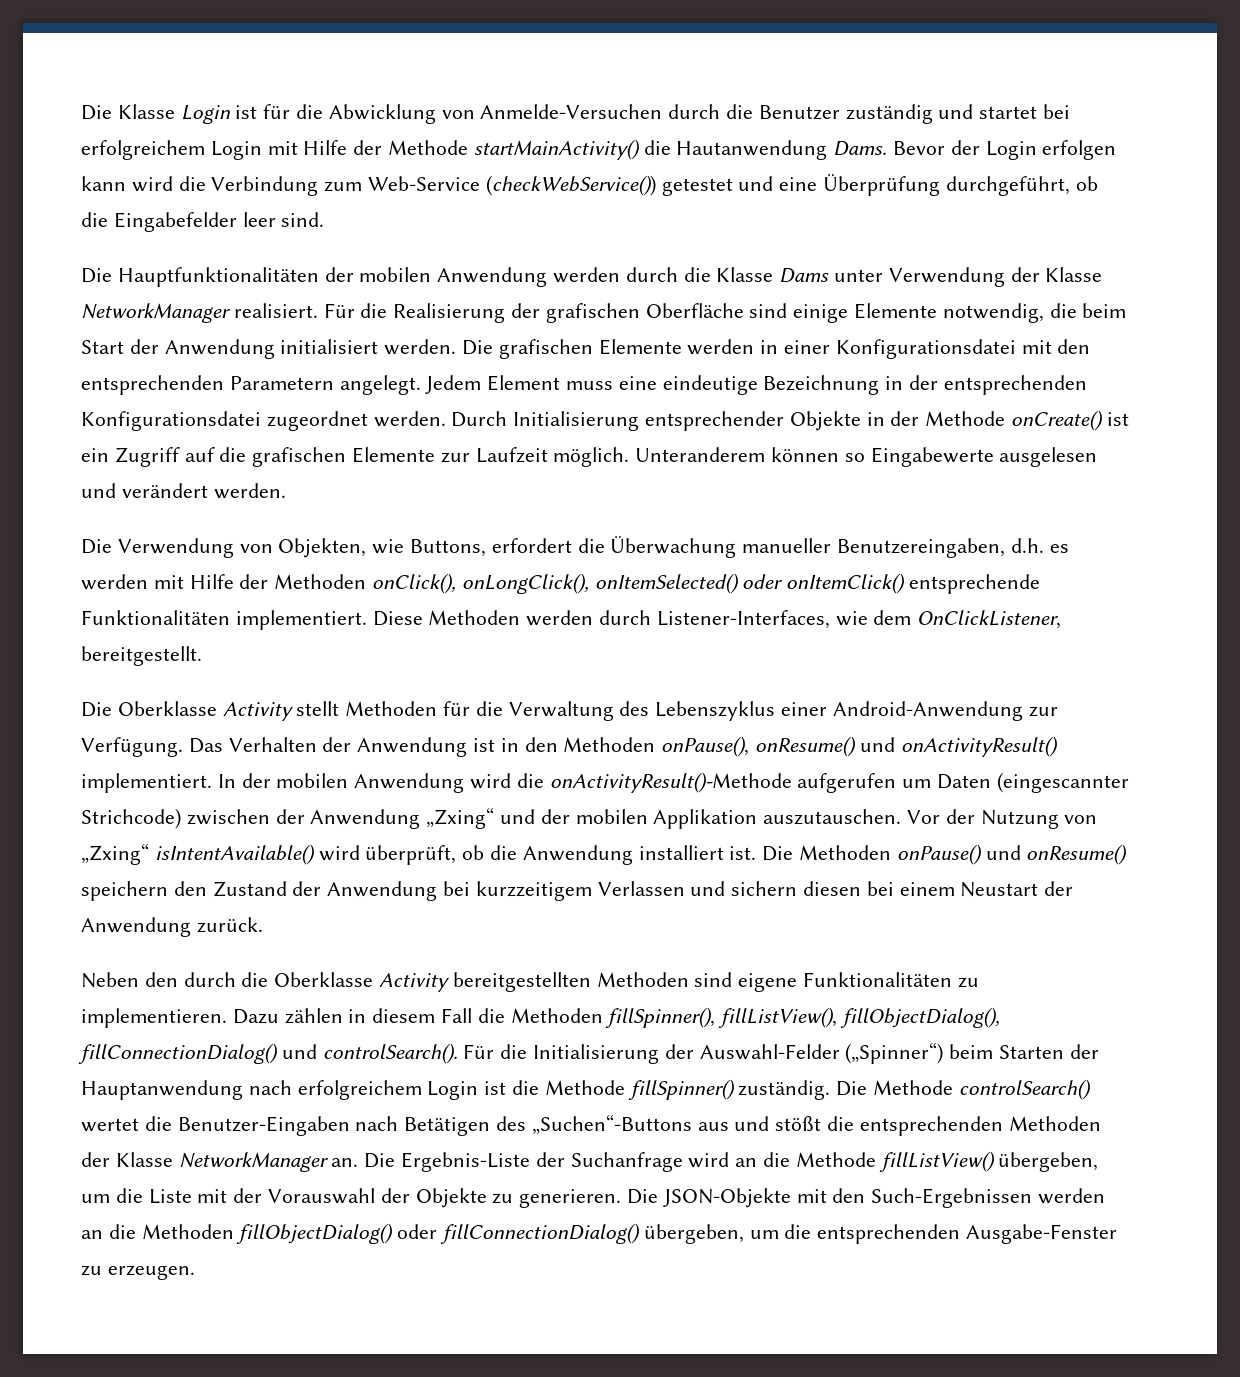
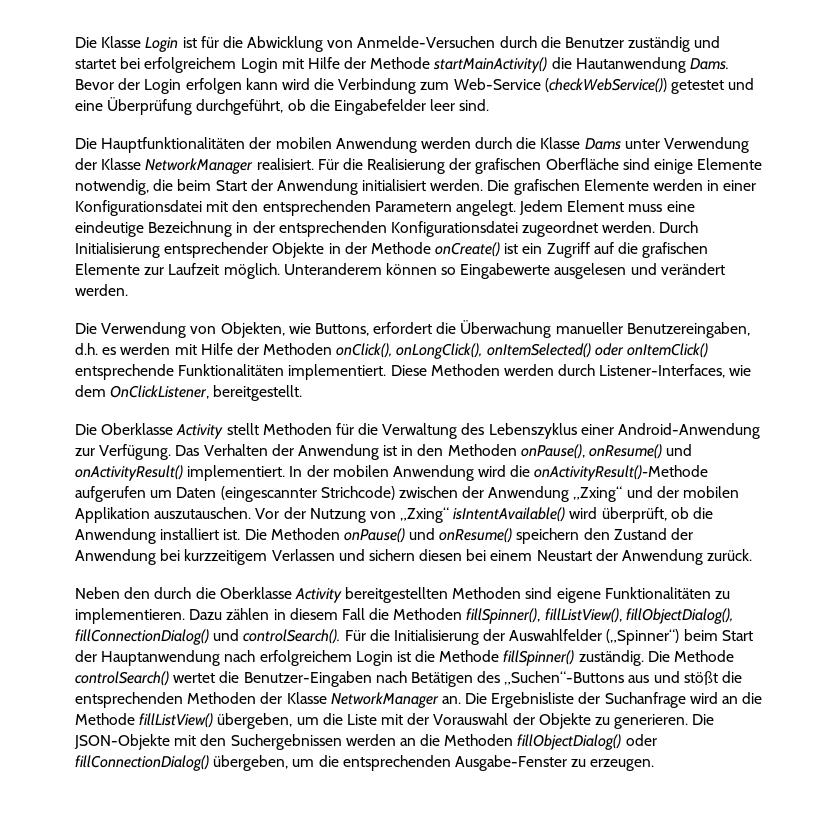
[699,1044,840,1060] Auswahl-Felder -> [509,629,603,641] Auswahlfelder
[999,1045,1065,1059] Starten -> [721,630,753,641] Start
[401,1152,531,1172] Ergebnis-Liste -> [491,692,575,708] Ergebnisliste
[871,1188,1033,1208] Such-Ergebnissen -> [230,734,342,750] Suchergebnissen

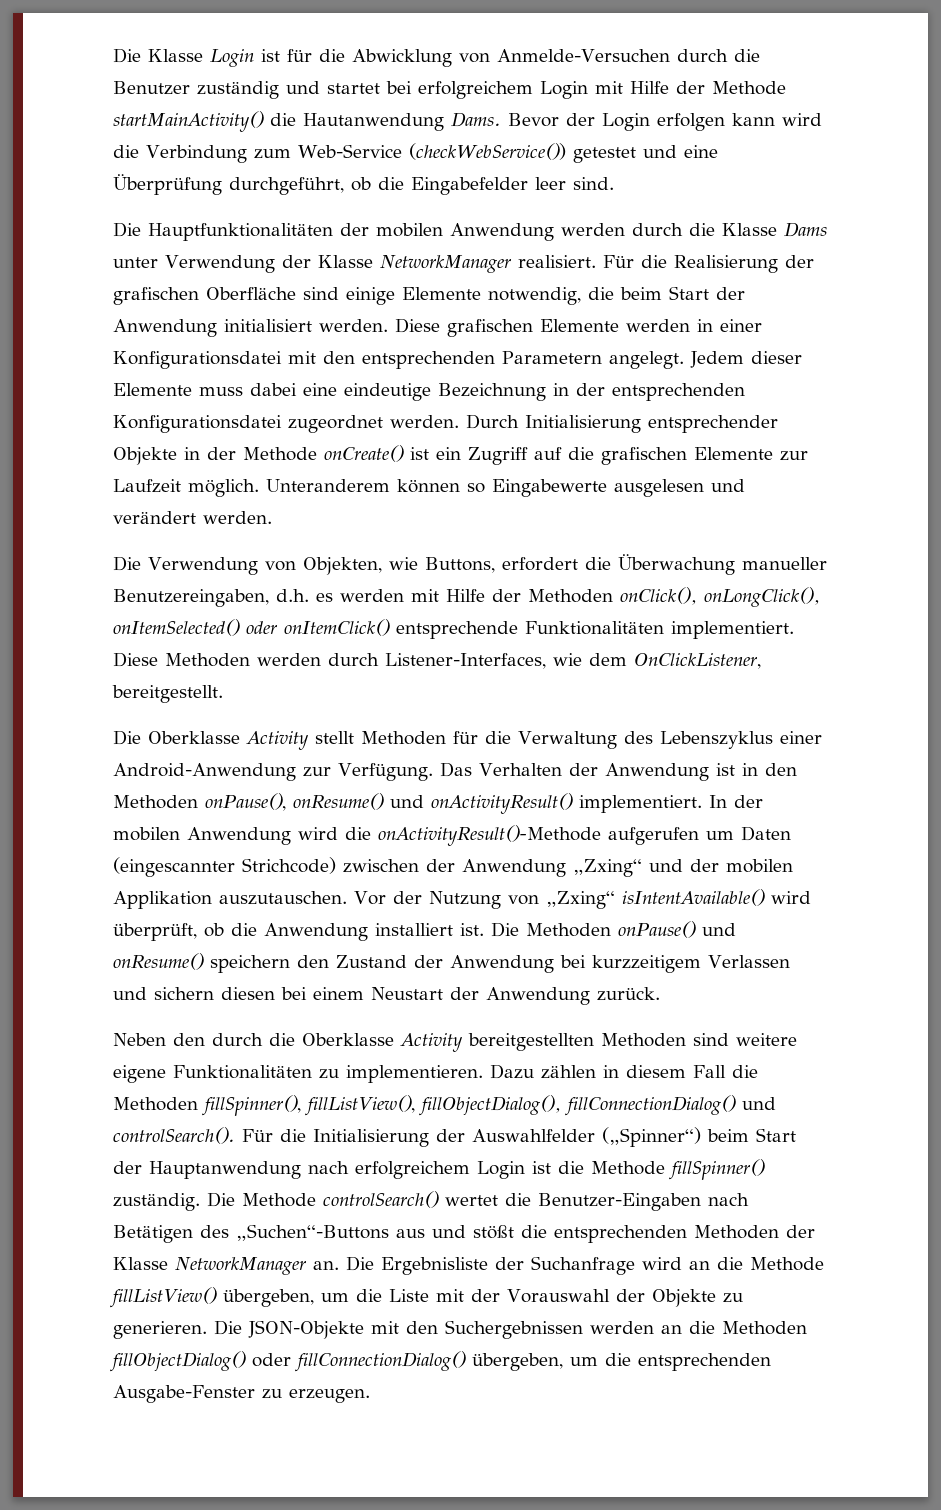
[487,180,510,191] Die -> [395,318,440,333] Diese
[567,200,663,212] Element muss -> [751,351,802,364] [113,383,297,396] dieser Elemente muss dabei
(553, 593) none -> [736,1033,797,1046] weitere

